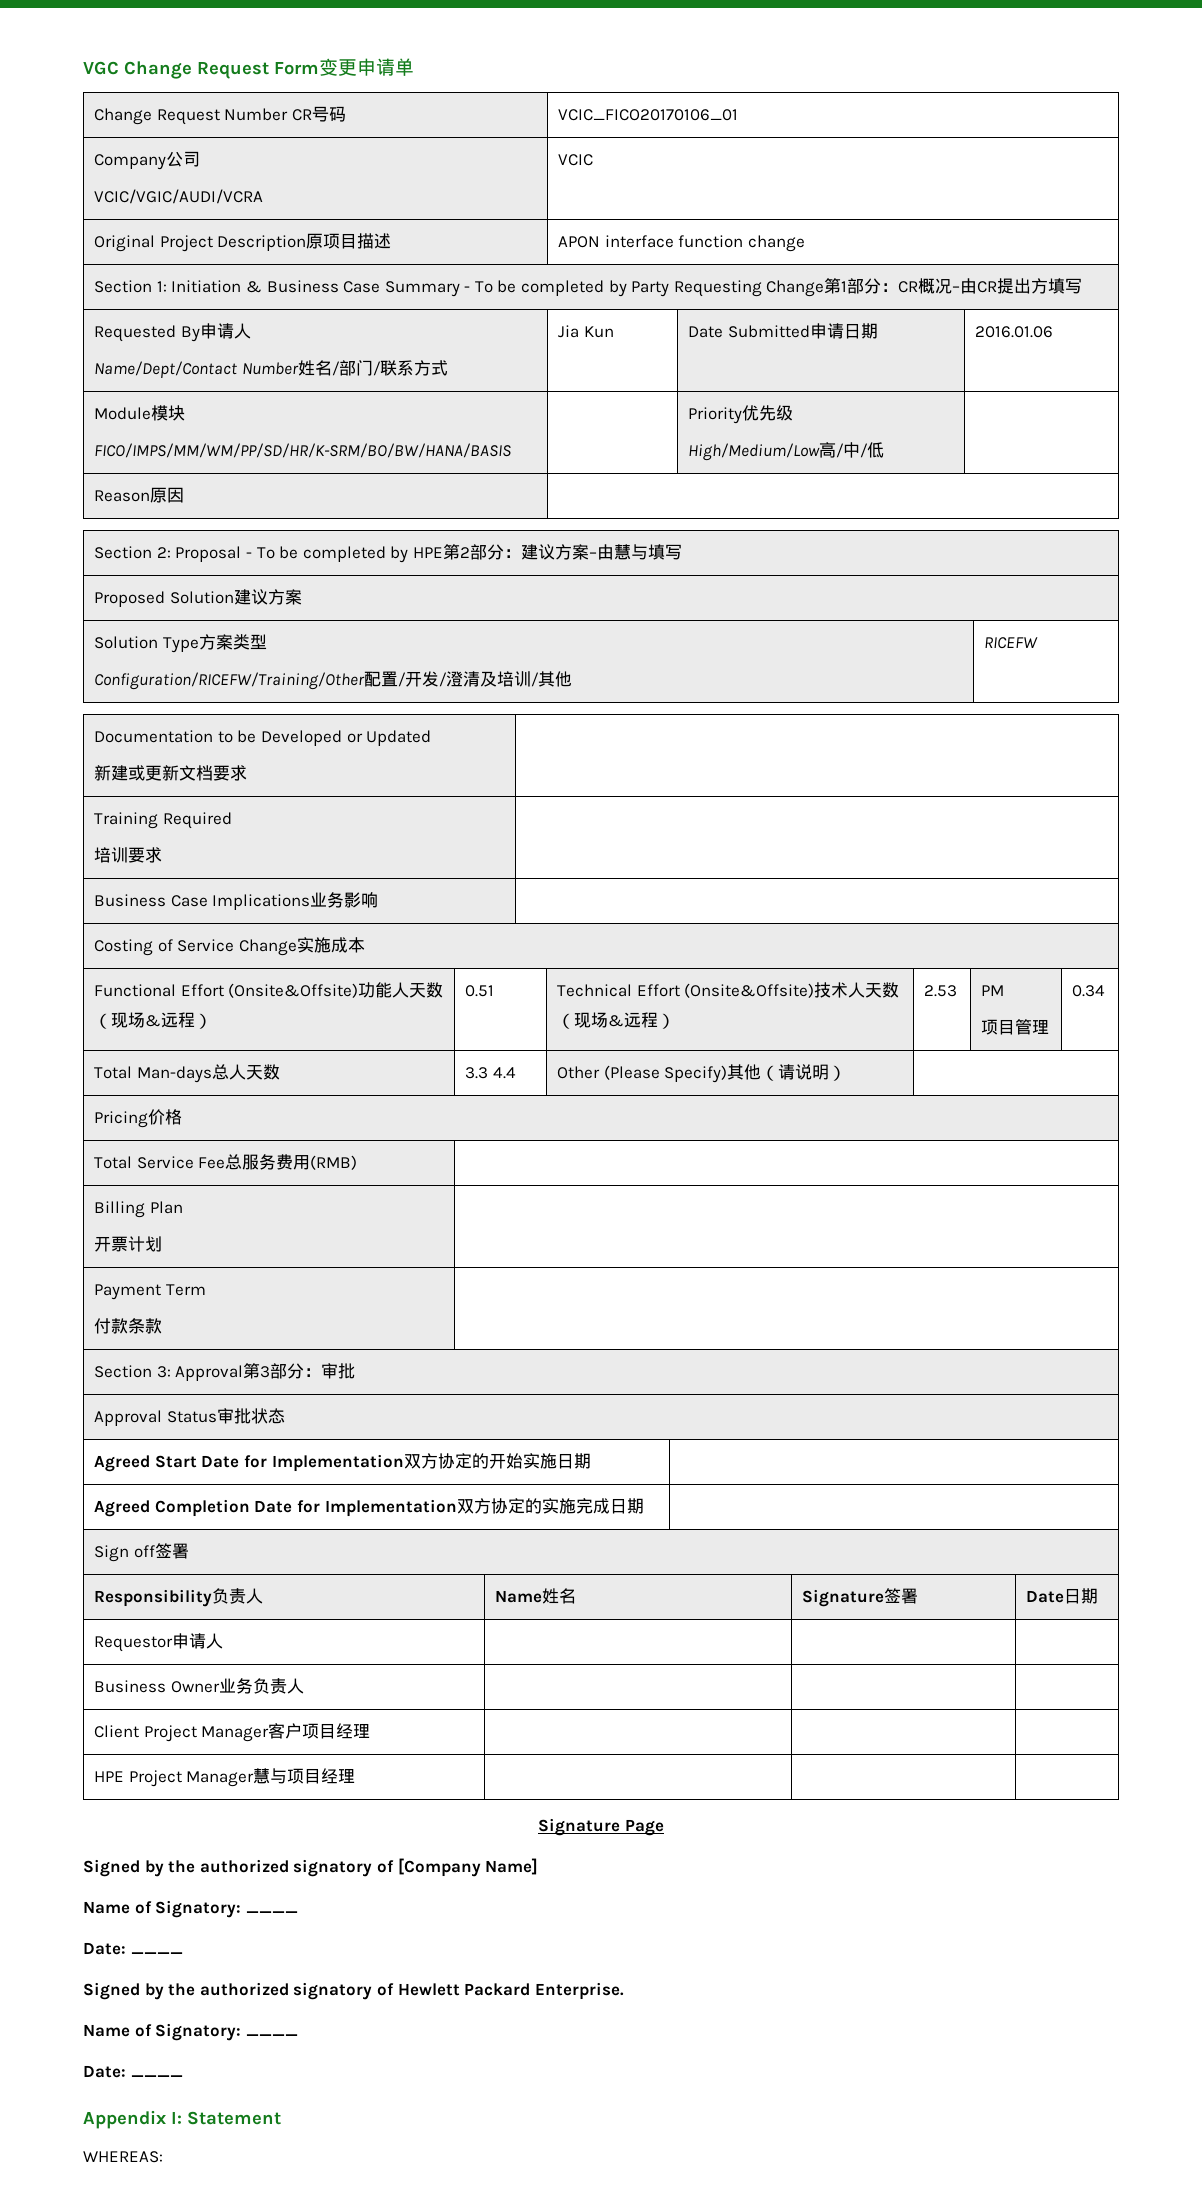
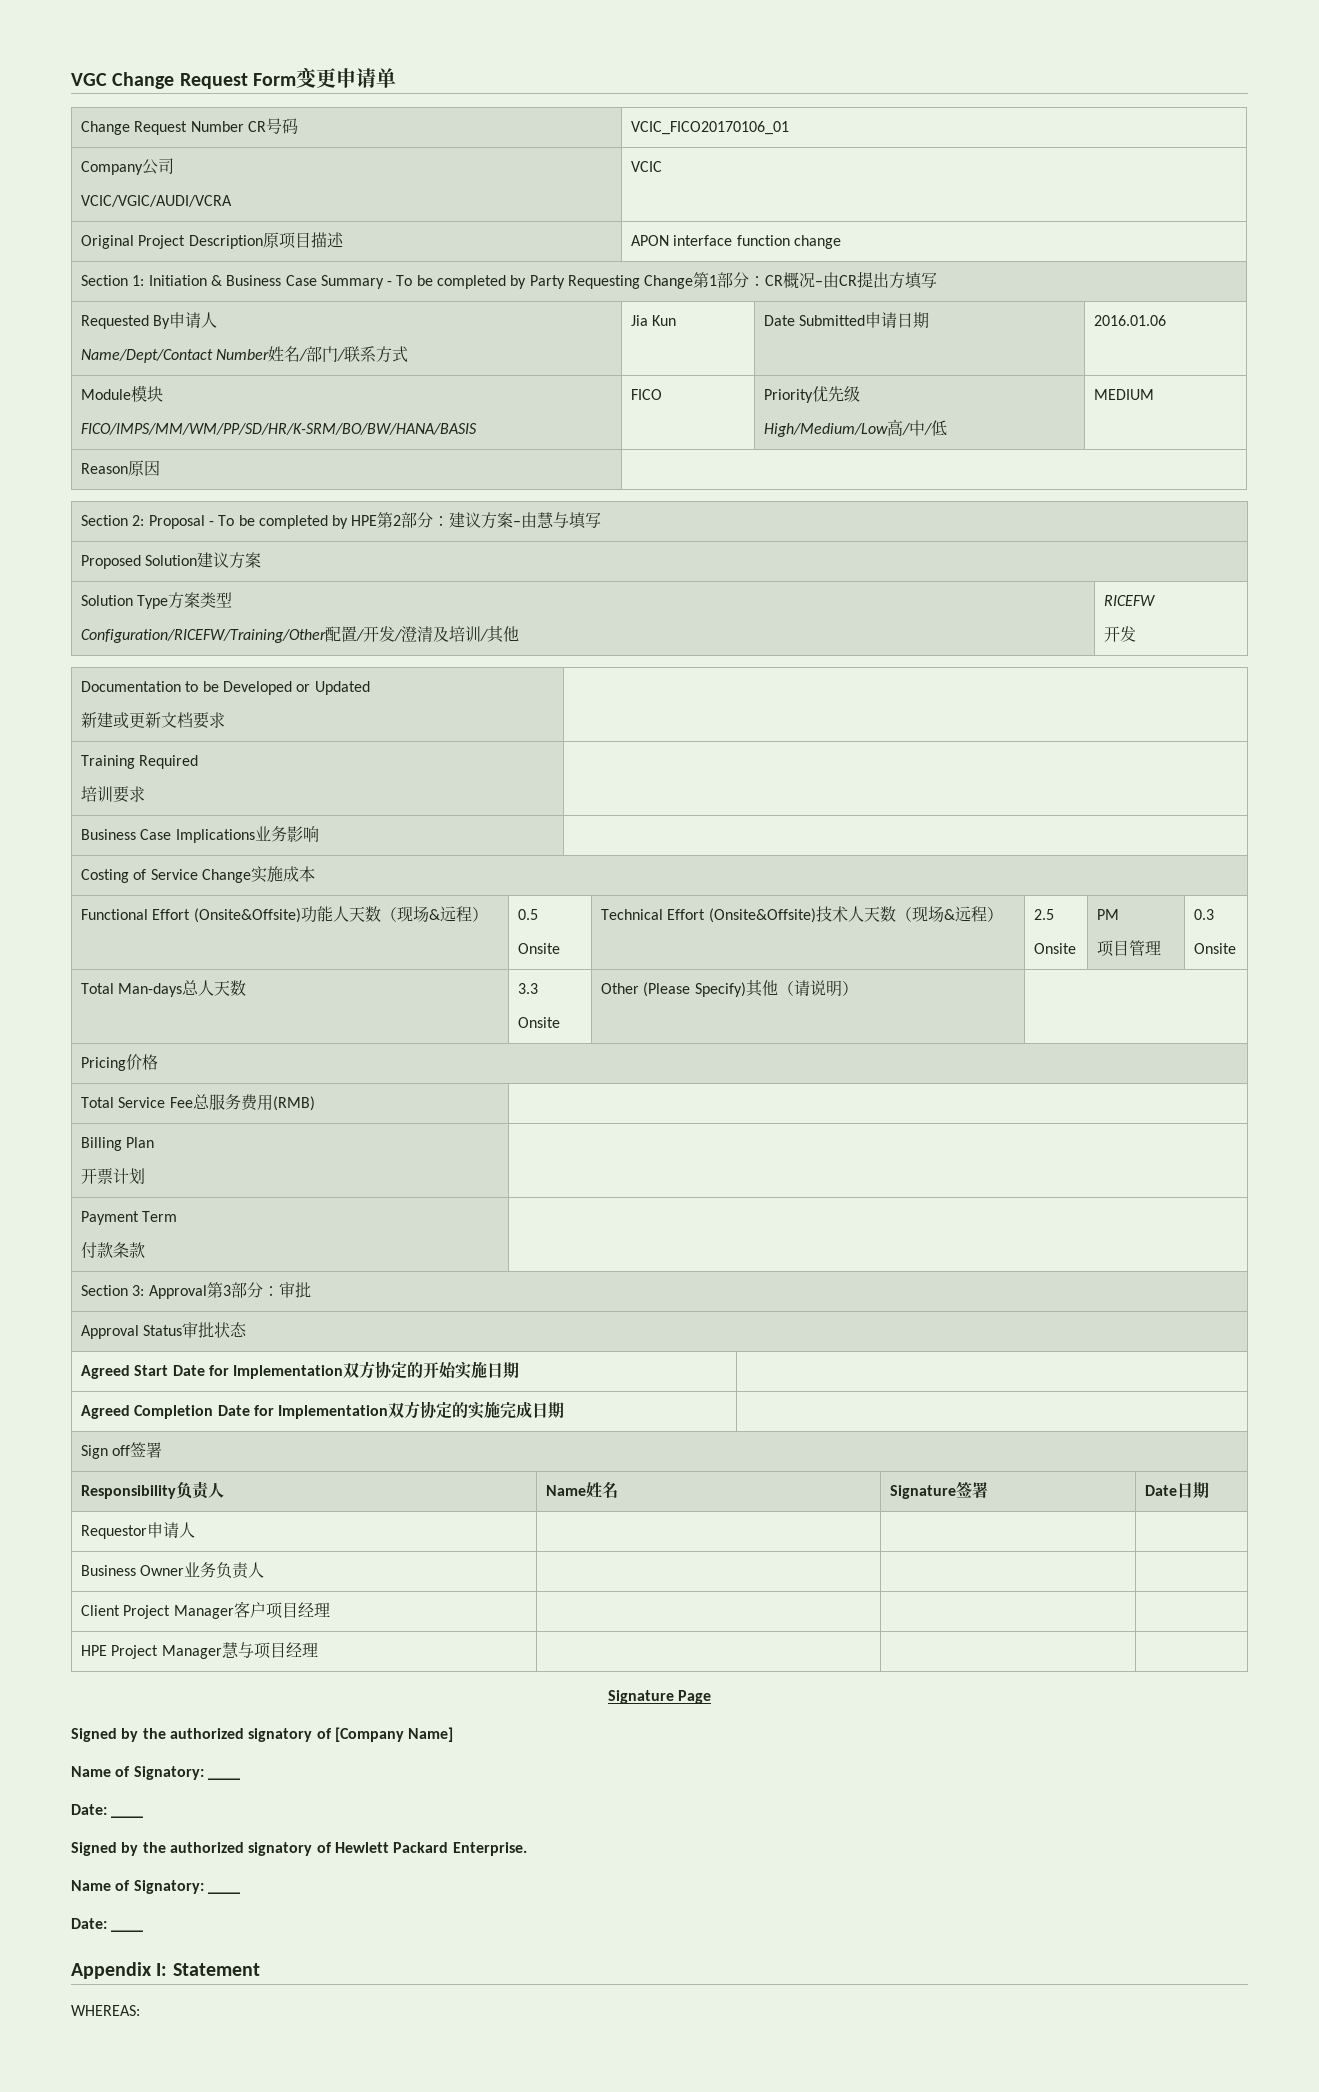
(512, 450) none -> [630,389,662,400] FICO
(885, 450) none -> [1093,389,1154,400] MEDIUM
(1039, 643) none -> [1103,626,1136,642] // 开发
[465,985,495,997] 0.51 -> [517,909,538,920] [517,943,560,954] 0.5 // Onsite
[924,985,958,997] 2.53 -> [1033,909,1054,920] [1033,943,1076,954] 2.5 // Onsite
[1072,985,1106,997] 0.34 -> [1193,909,1214,920] [1193,943,1236,954] 0.3 // Onsite
[492,1067,516,1079] 4.4 -> [517,1017,560,1028] // Onsite

